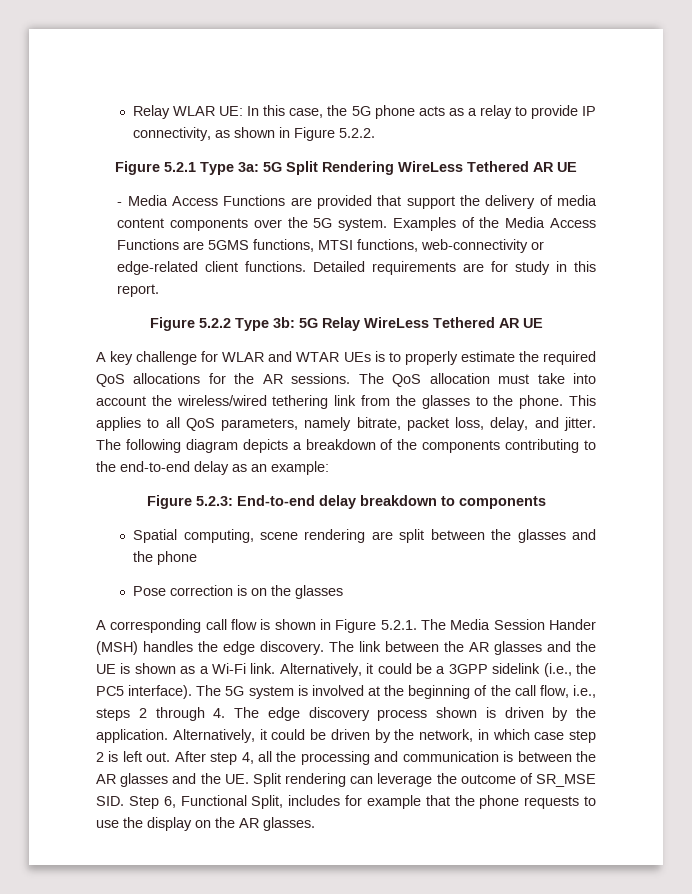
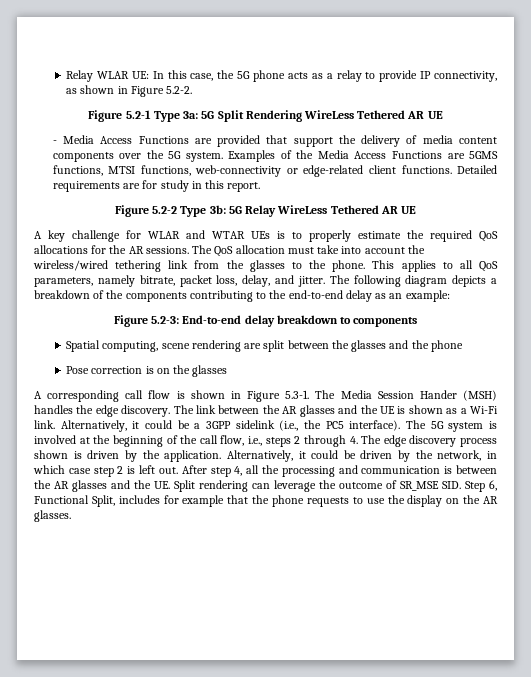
[339,128,376,138] [115,161,196,175] 5.2.2. // Figure 5.2.1 -> [166,86,193,94] [88,110,151,122] 5.2-2. // Figure 5.2-1
[198,318,231,328] 5.2.2 -> [152,206,178,214] 5.2-2
[195,496,233,506] 5.2.3: -> [151,316,180,324] 5.2-3:
[380,620,417,630] 5.2.1. -> [285,390,310,399] 5.3-1.

